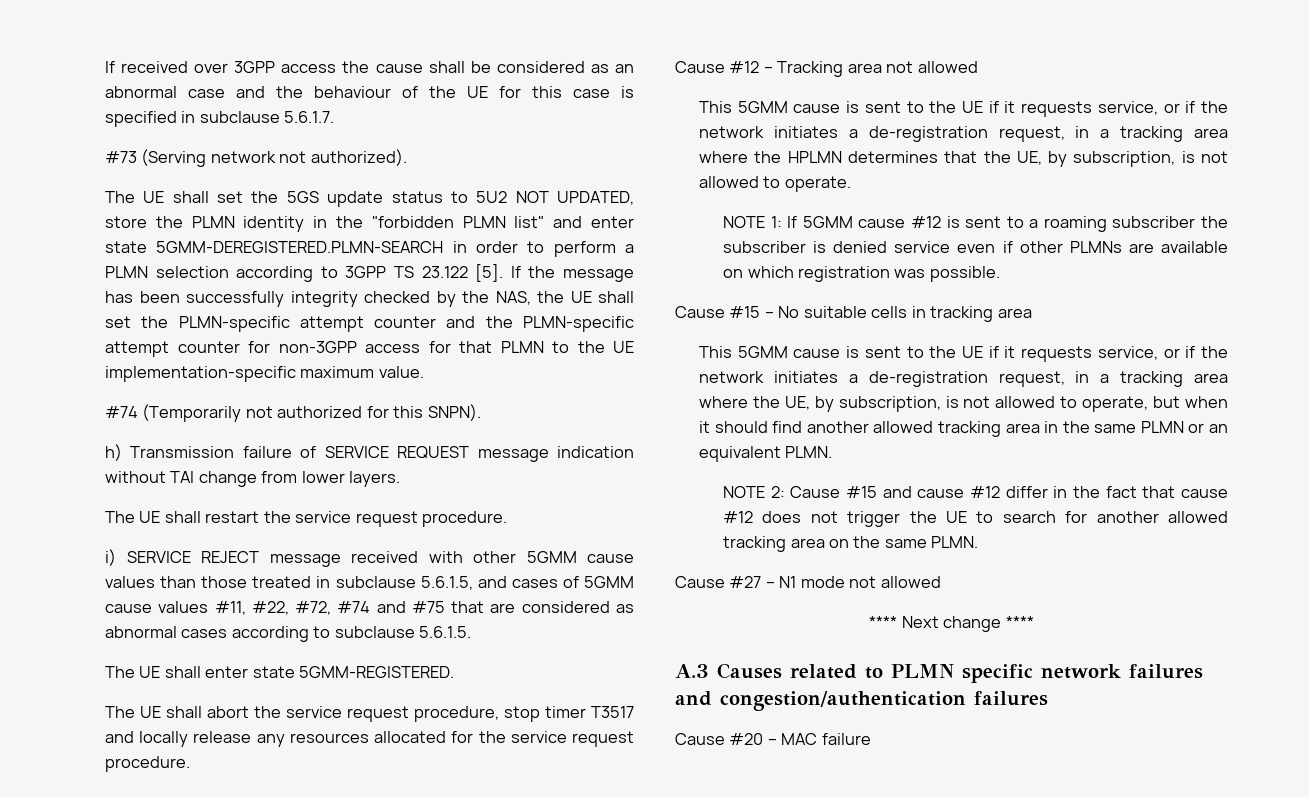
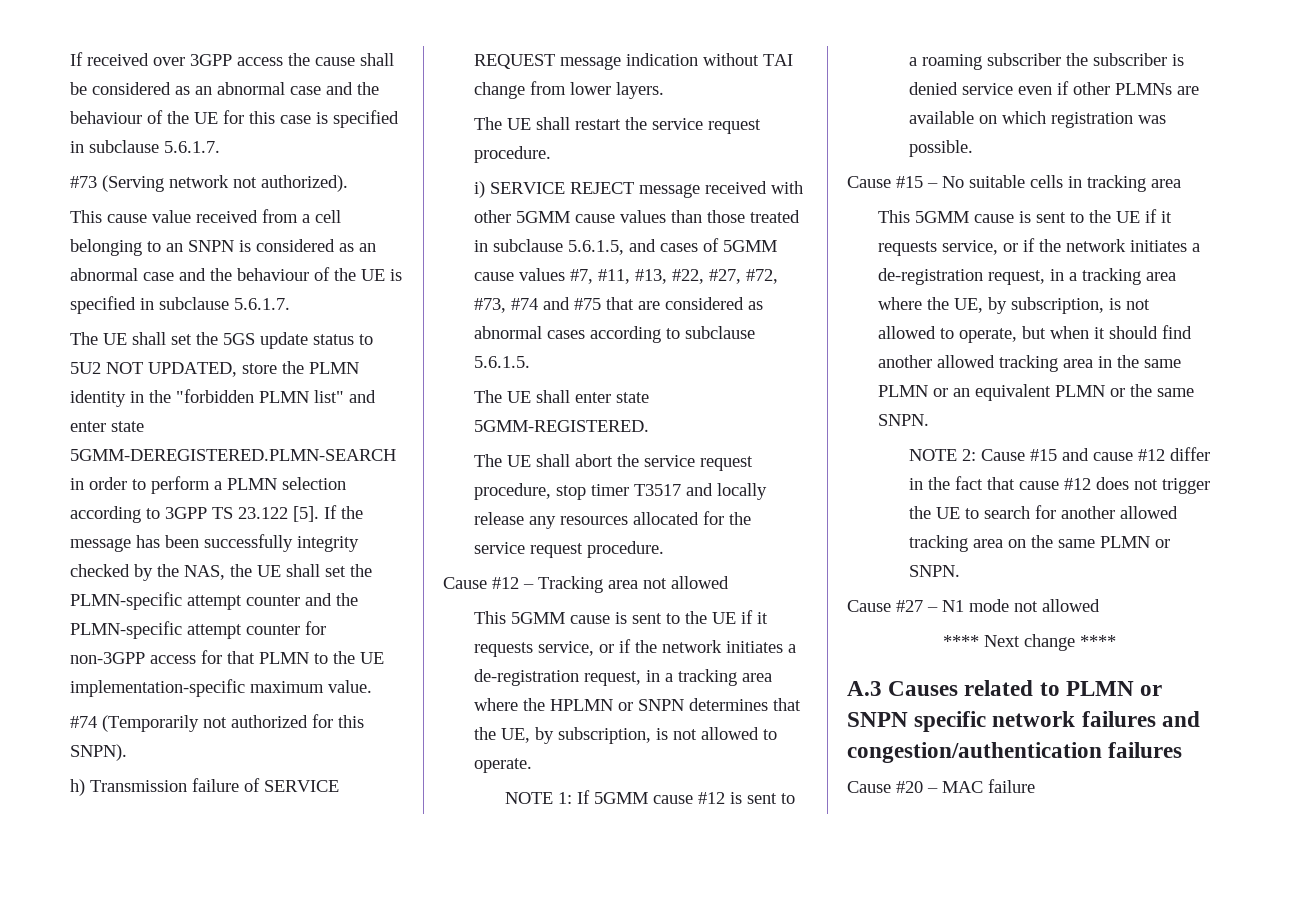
(407, 157) none -> [70,209,342,223] [70,239,377,256] [70,267,403,281] [70,296,291,314] // This cause value received from a cell belonging to an SNPN is considered as an abnormal case and the behaviour of the UE is specified in subclause 5.6.1.7.
[214,601,332,615] #11, #22, #72, -> [570,269,779,284] [474,298,507,313] #7, #11, #13, #22, #27, #72, #73,
(842, 157) none -> [618,699,685,711] or SNPN
[785,446,833,458] PLMN. -> [1055,384,1195,397] [878,414,930,426] PLMN or the same SNPN.
[931,536,979,548] PLMN. -> [1100,536,1171,548] [909,565,961,577] PLMN or SNPN.
(954, 671) none -> [1140,685,1163,696] [847,712,908,727] or SNPN

